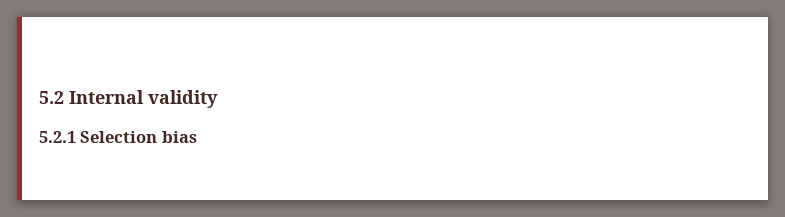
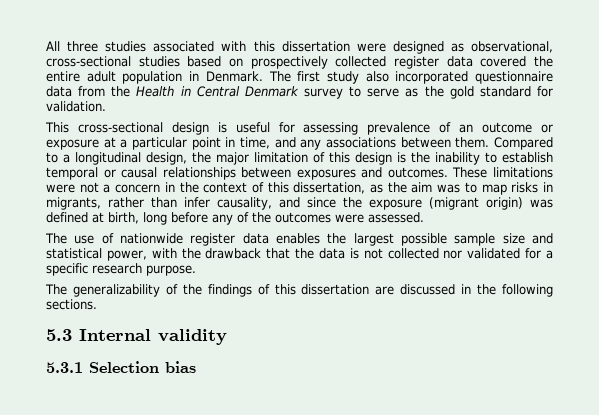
[39,91,64,104] 5.2 -> [46,41,554,54] [46,56,553,69] [46,71,553,84] [46,86,554,99] [46,101,106,112] [45,122,554,135] [46,137,553,150] [46,152,553,165] [46,167,553,180] [46,182,553,195] [46,197,553,210] [46,212,424,225] [45,233,553,246] [46,248,553,261] [46,263,196,276] [45,284,553,297] [46,299,97,310] [46,329,72,341] All three studies associated with this dissertation were designed as observational, cross-sectional studies based on prospectively collected register data covered the entire adult population in Denmark. The first study also incorporated questionnaire data from the Health in Central Denmark survey to serve as the gold standard for validation. // This cross-sectional design is useful for assessing prevalence of an outcome or exposure at a particular point in time, and any associations between them. Compared to a longitudinal design, the major limitation of this design is the inability to establish temporal or causal relationships between exposures and outcomes. These limitations were not a concern in the context of this dissertation, as the aim was to map risks in migrants, rather than infer causality, and since the exposure (migrant origin) was defined at birth, long before any of the outcomes were assessed. // The use of nationwide register data enables the largest possible sample size and statistical power, with the drawback that the data is not collected nor validated for a specific research purpose. // The generalizability of the findings of this dissertation are discussed in the following sections. // 5.3
[39,131,76,143] 5.2.1 -> [46,362,83,373] 5.3.1

